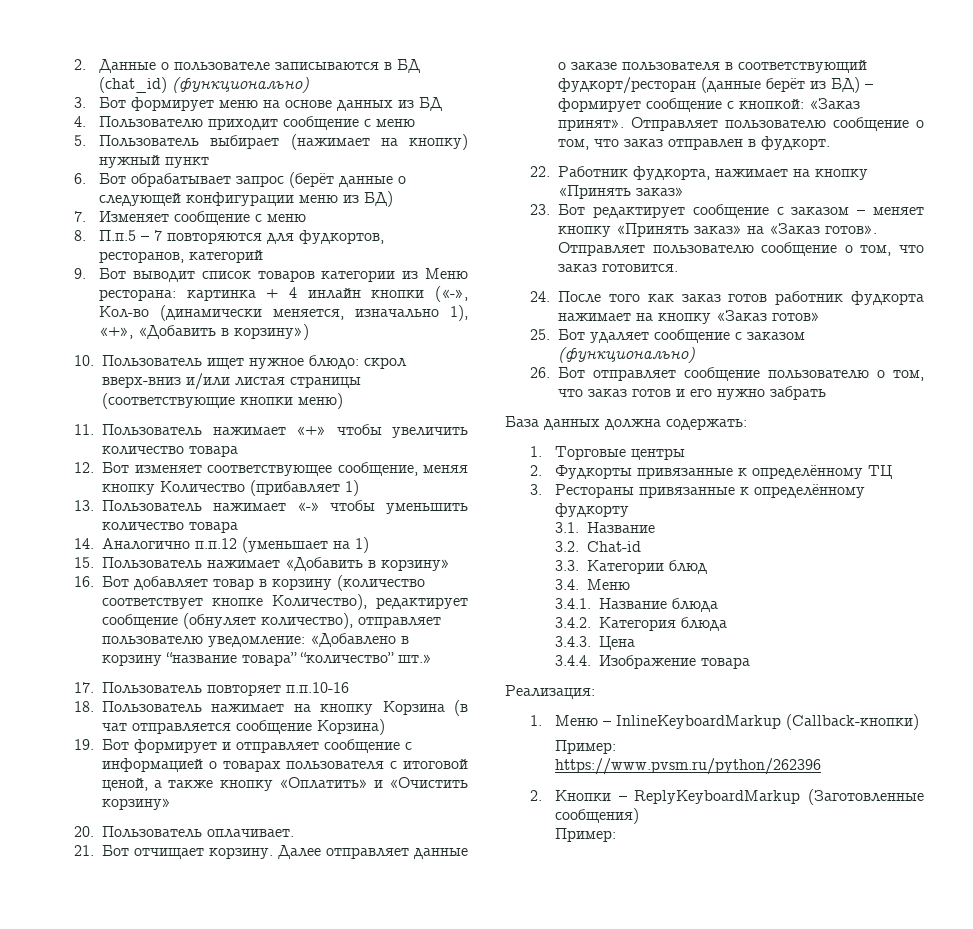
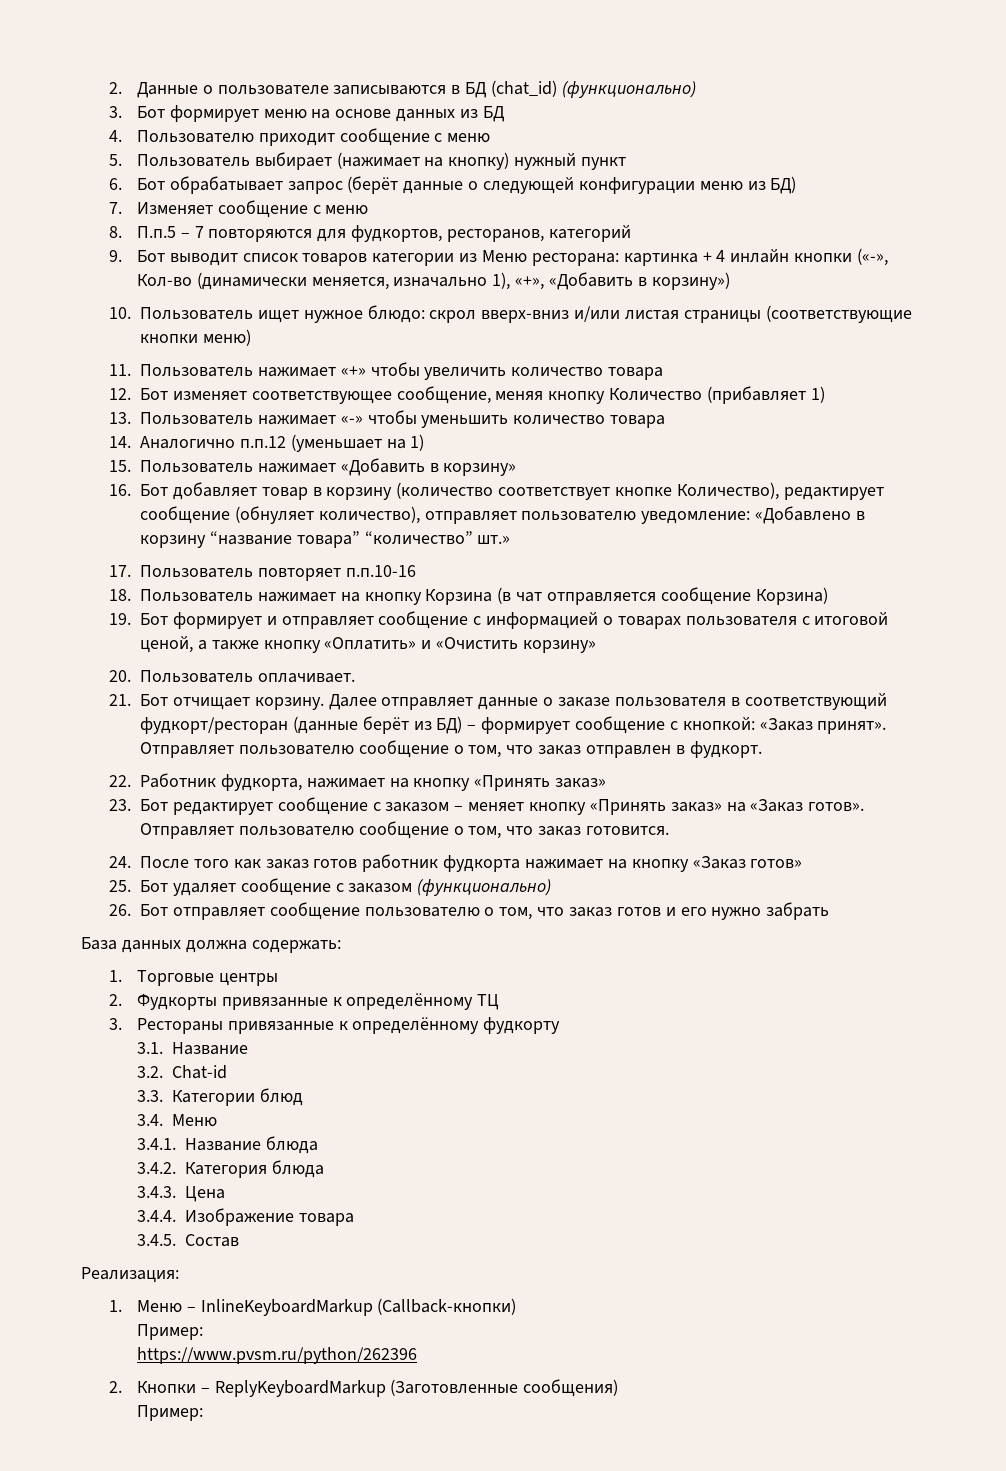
(750, 663) none -> [136,1234,239,1247] // 3.4.5. Состав

